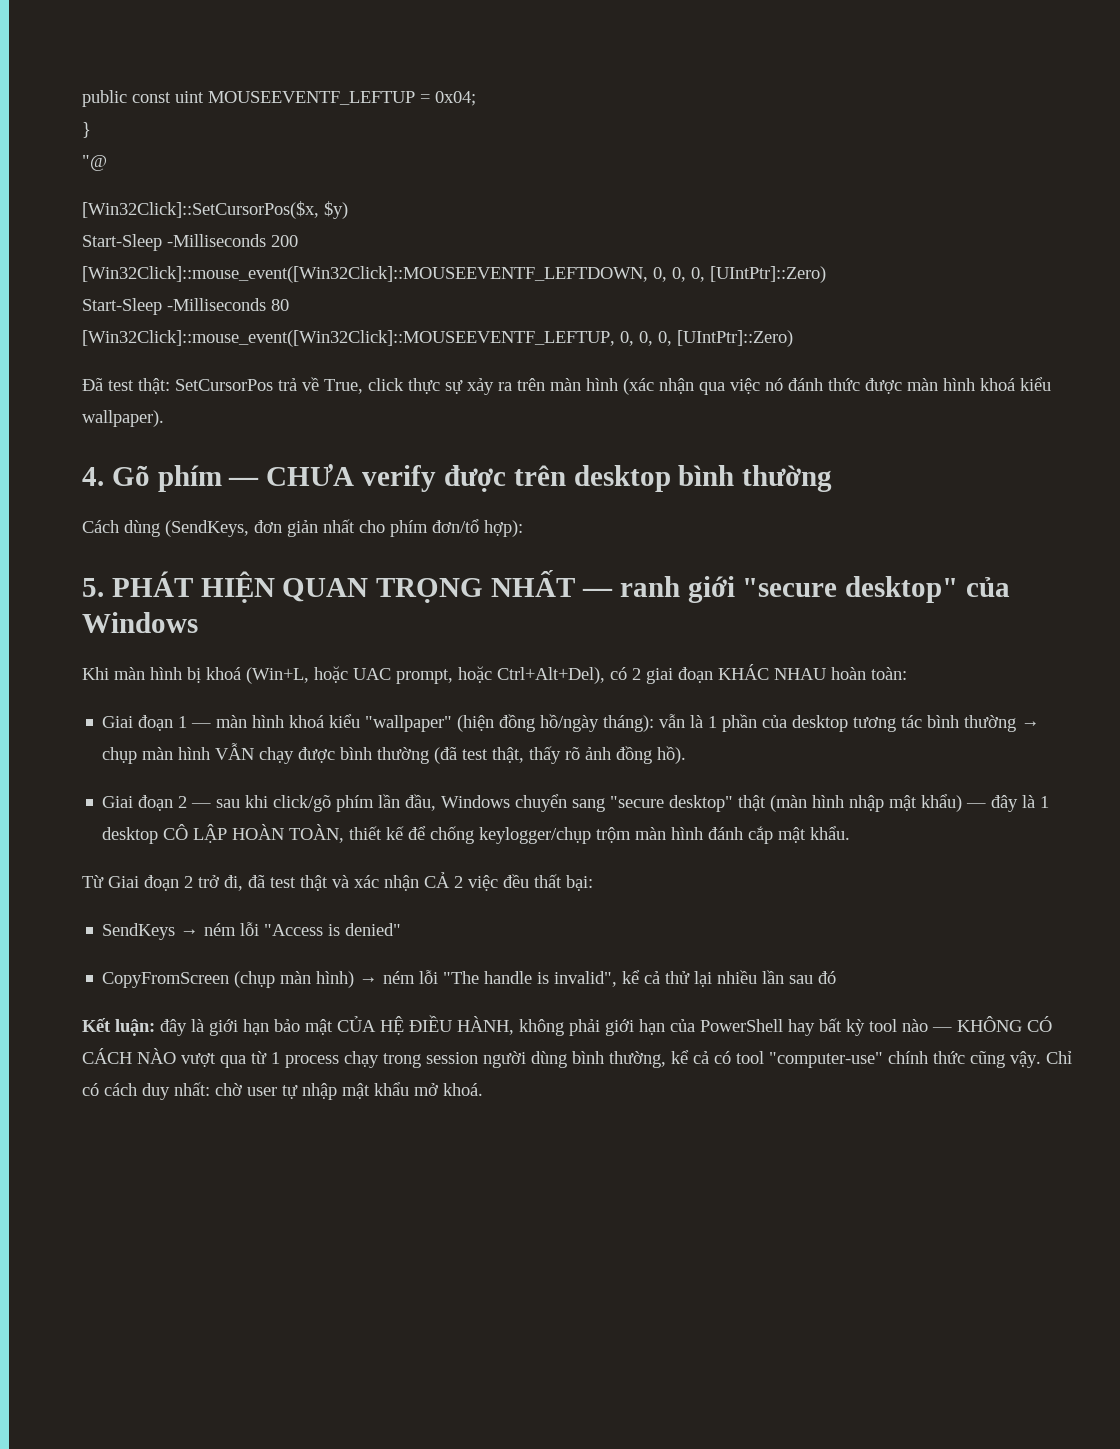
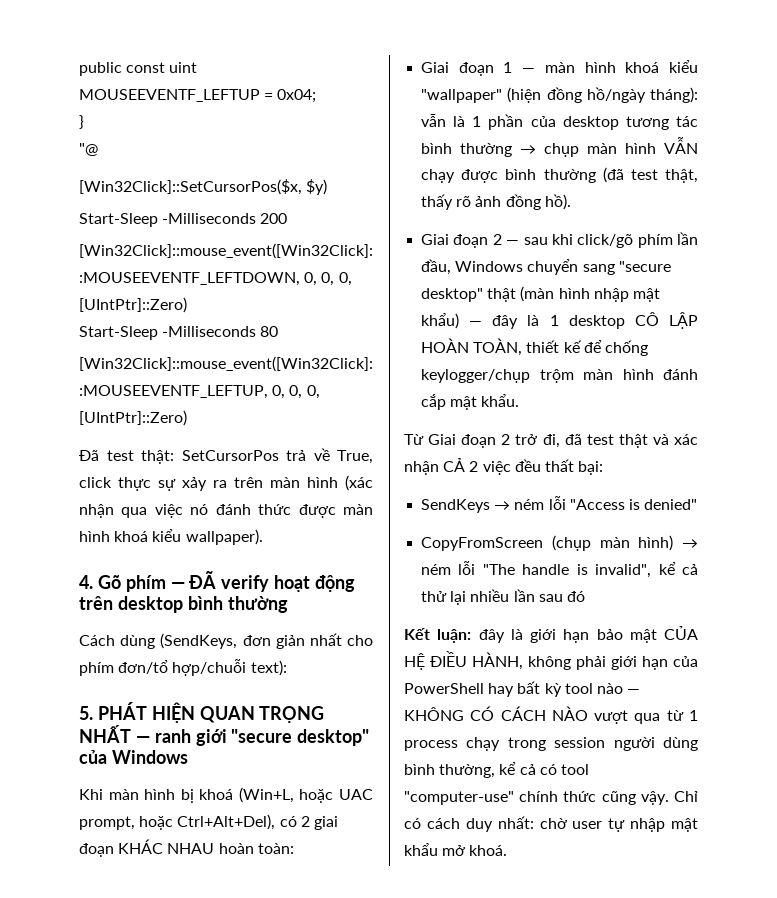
[266,464,506,492] CHƯA verify được -> [188,571,356,592] ĐÃ verify hoạt động
[484,520,523,537] hợp): -> [172,659,287,676] hợp/chuỗi text):

